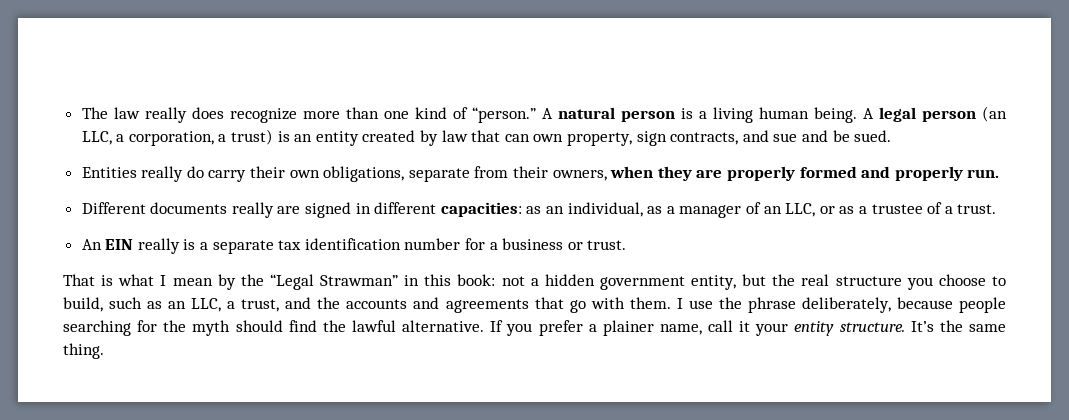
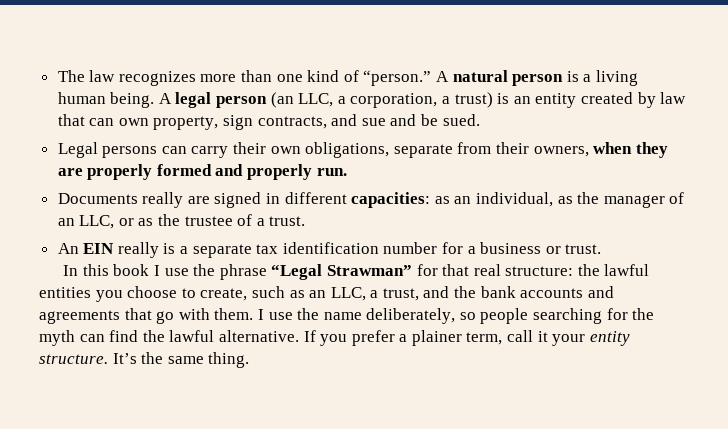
[144,107,297,123] really does recognize -> [118,71,196,86] recognizes
[81,166,204,182] Entities really do -> [57,142,187,158] Legal persons can
[81,202,228,214] Different documents -> [57,193,138,204] Documents
[666,206,675,214] a -> [577,192,600,204] the
[858,206,867,214] a -> [158,214,181,226] the
[63,274,902,290] That is what I mean by the “Legal Strawman” in this book: not a hidden government entity, but the real structure -> [63,264,650,280] [39,287,91,298] In this book I use the phrase “Legal Strawman” for that real structure: the lawful entities
[63,297,103,312] build, -> [200,288,248,301] create,
(341, 303) none -> [480,286,516,298] bank
[747,297,953,313] phrase deliberately, because -> [323,308,476,324] name deliberately, so
[235,320,283,332] should -> [79,334,105,342] can
[659,324,702,335] name, -> [466,332,503,345] term,

